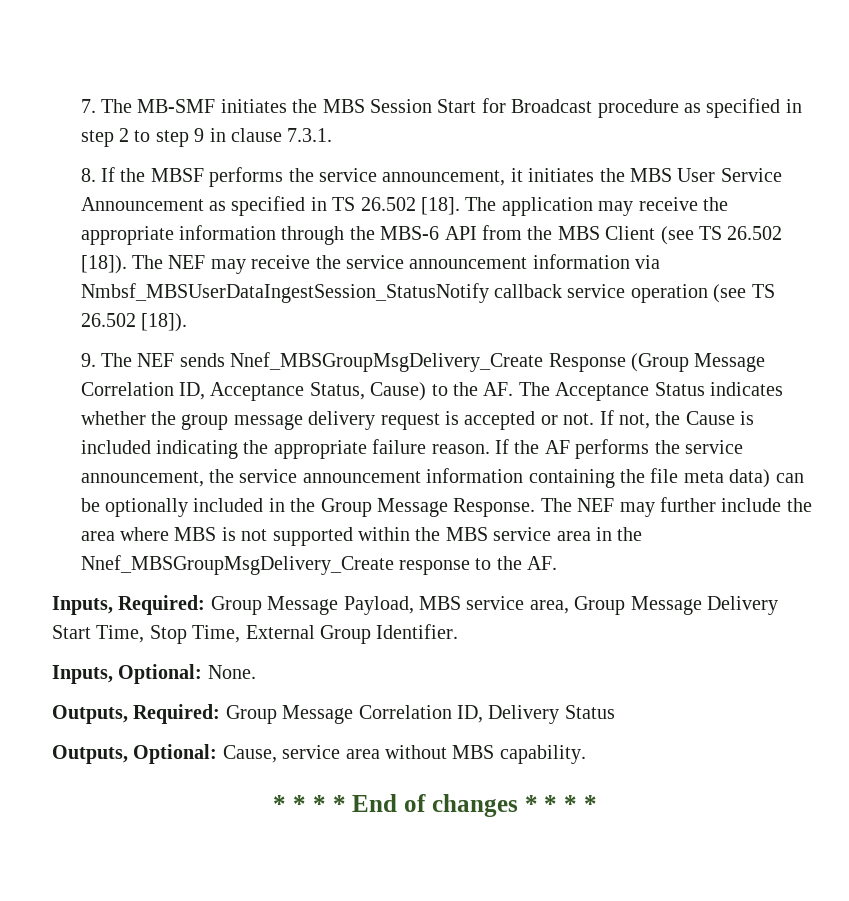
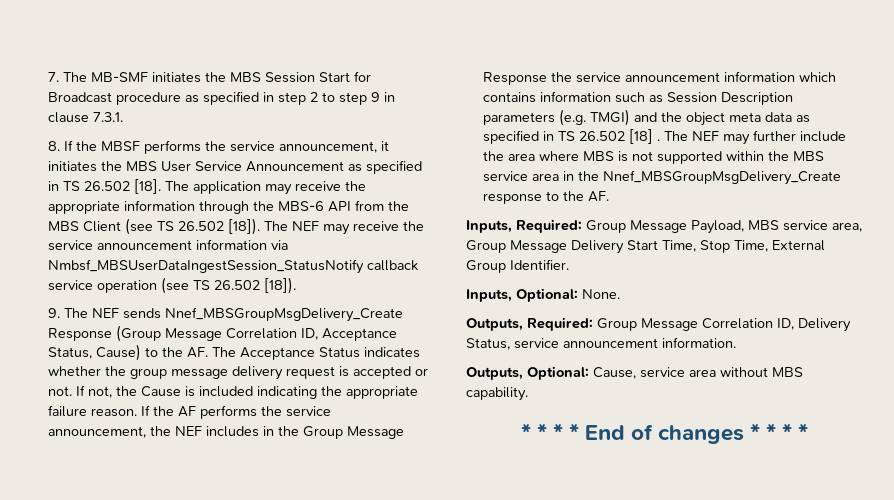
[239,468,804,488] [80,498,536,517] service announcement information containing the file meta data) can be optionally included in the Group Message Response. -> [174,426,404,439] [482,71,836,85] [482,91,793,105] [482,109,810,126] [482,129,660,144] NEF includes in the Group Message Response the service announcement information which contains information such as Session Description parameters (e.g. TMGI) and the object meta data as specified in TS 26.502 [18] .
[564,705,615,719] Status -> [466,337,736,350] Status, service announcement information.

